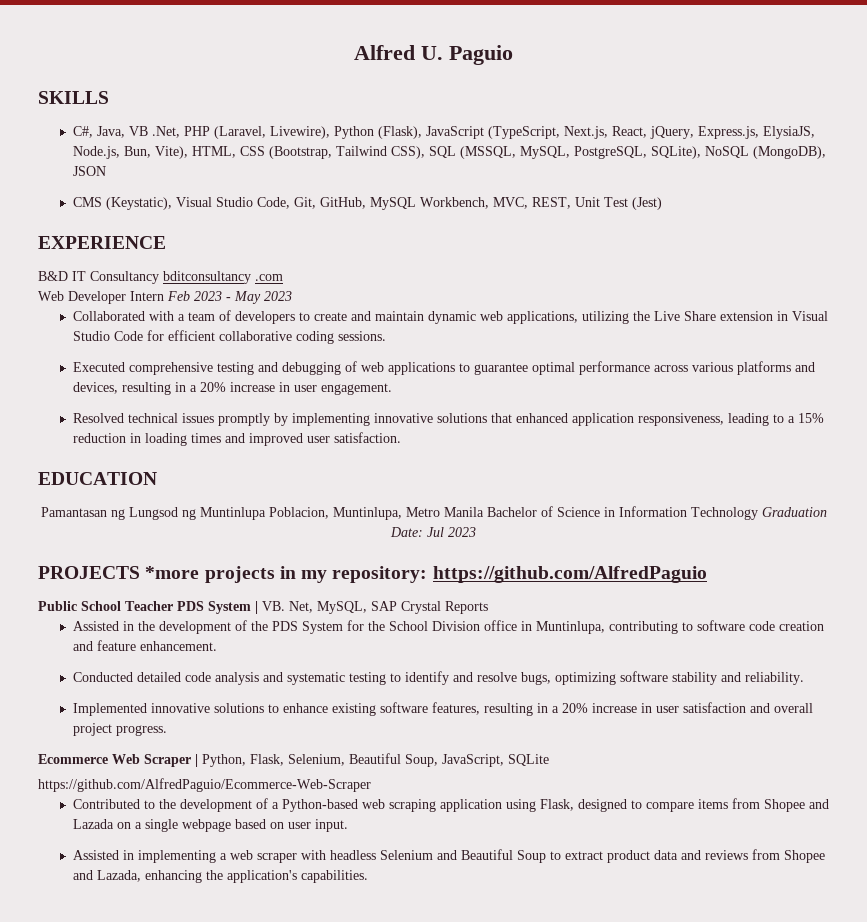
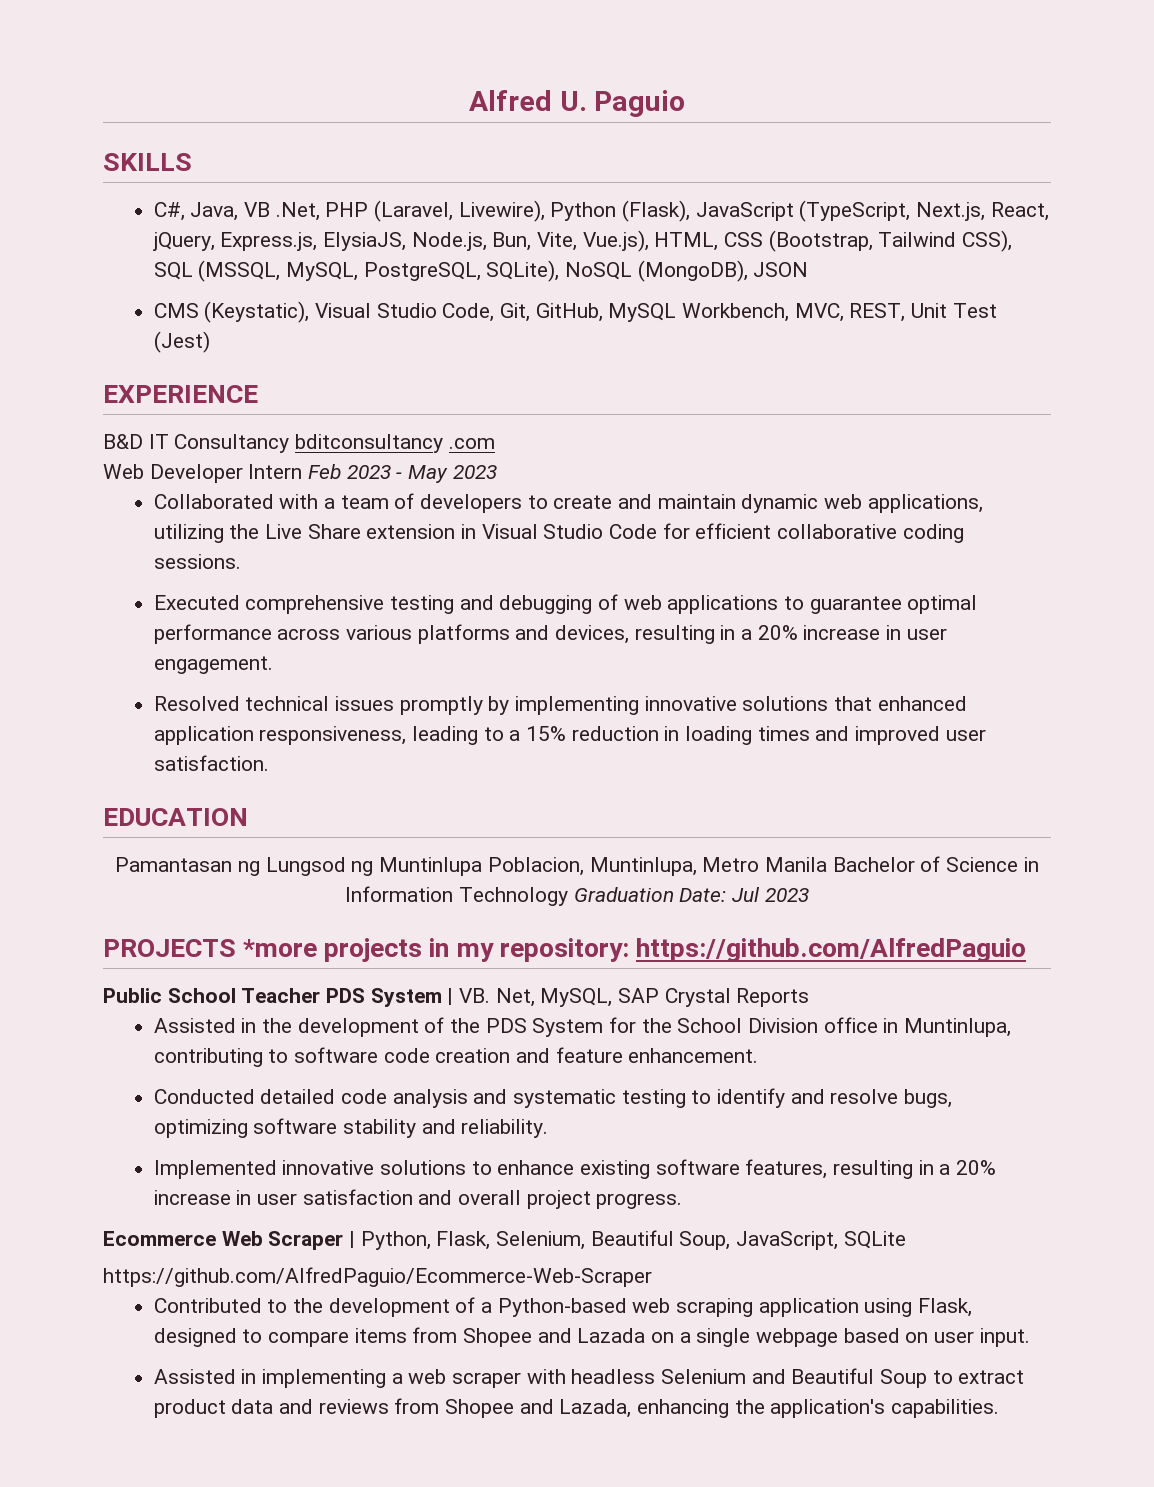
[154,146,188,159] Vite), -> [536,230,649,252] Vite, Vue.js),

